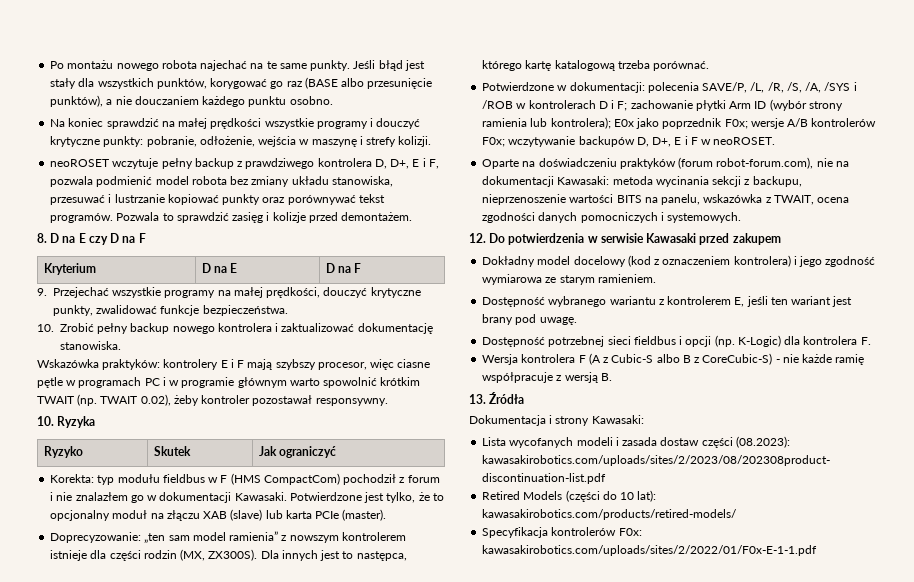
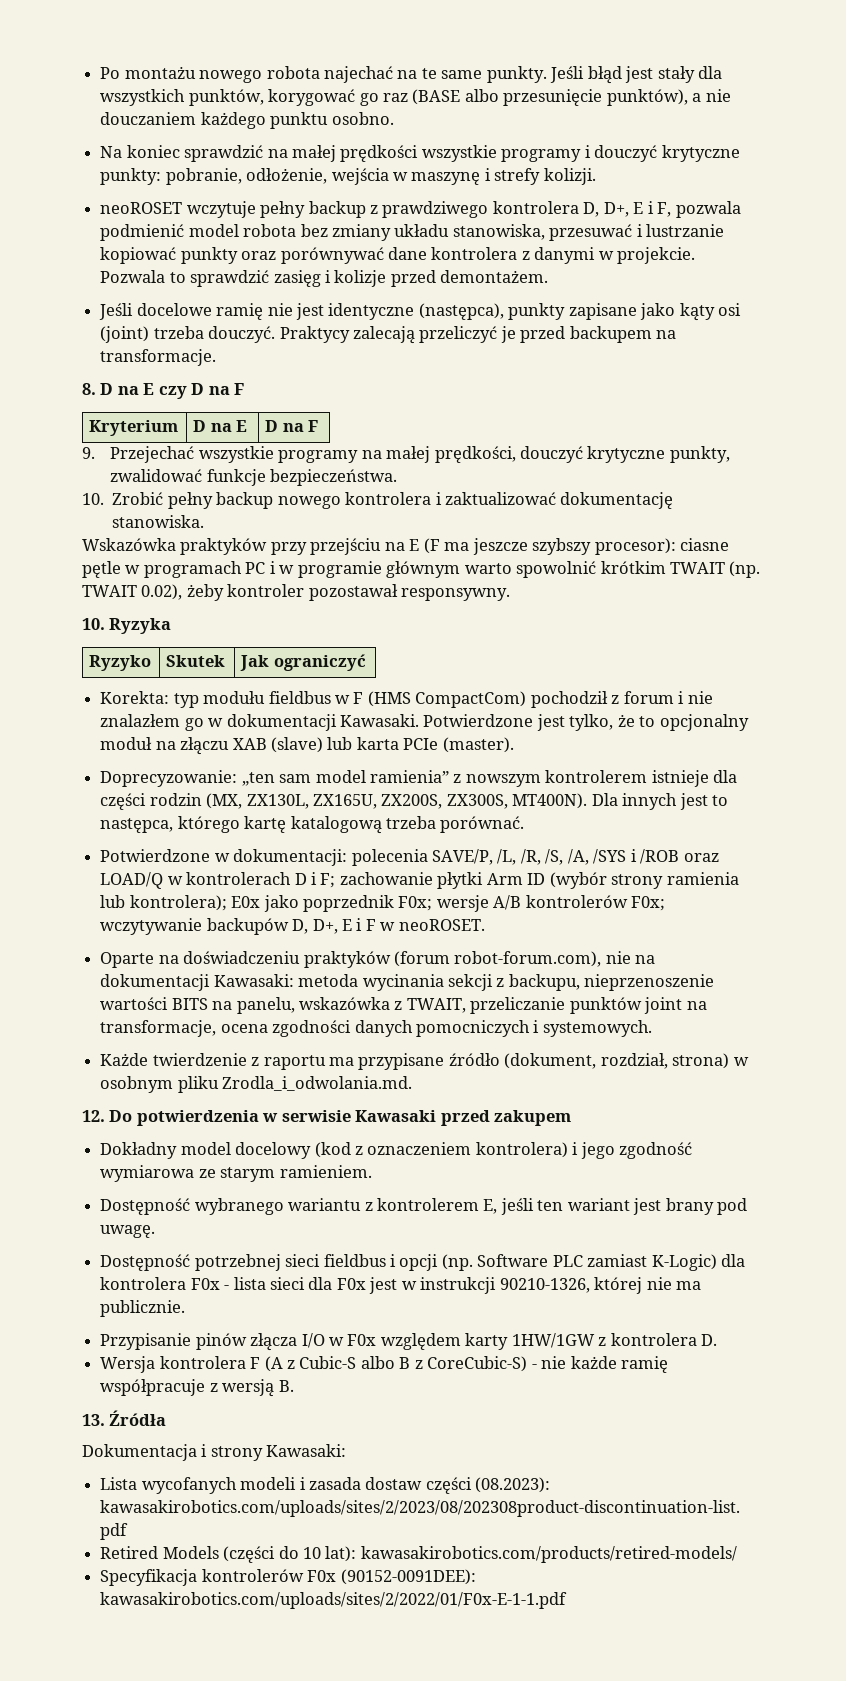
[358,194,385,203] [50,213,114,223] tekst programów. -> [387,247,696,264] dane kontrolera z danymi w projekcie.
(413, 216) none -> [99,303,742,321] [100,326,677,344] [100,349,217,366] // Jeśli docelowe ramię nie jest identyczne (następca), punkty zapisane jako kąty osi (joint) trzeba douczyć. Praktycy zalecają przeliczyć je przed backupem na transformacje.
[102,359,395,370] praktyków: kontrolery E i F mają szybszy procesor, więc -> [180,538,676,555] praktyków przy przejściu na E (F ma jeszcze szybszy procesor):
[208,549,258,561] ZX300S). -> [246,793,588,809] ZX130L, ZX165U, ZX200S, ZX300S, MT400N).
(514, 104) none -> [683,853,719,862] [100,872,164,889] oraz LOAD/Q
(814, 200) none -> [470,997,707,1014] [100,1020,217,1037] przeliczanie punktów joint na transformacje,
(742, 217) none -> [100,1053,749,1070] [100,1076,413,1093] // Każde twierdzenie z raportu ma przypisane źródło (dokument, rozdział, strona) w osobnym pliku Zrodla_i_odwolania.md.
[737,335,871,347] K-Logic) dla kontrolera F. -> [477,1254,746,1271] [100,1277,702,1294] [100,1300,186,1317] [100,1333,718,1351] Software PLC zamiast K-Logic) dla kontrolera F0x - lista sieci dla F0x jest w instrukcji 90210-1326, której nie ma publicznie. // Przypisanie pinów złącza I/O w F0x względem karty 1HW/1GW z kontrolera D.
[618,528,642,536] F0x: -> [307,1569,476,1585] F0x (90152-0091DEE):

